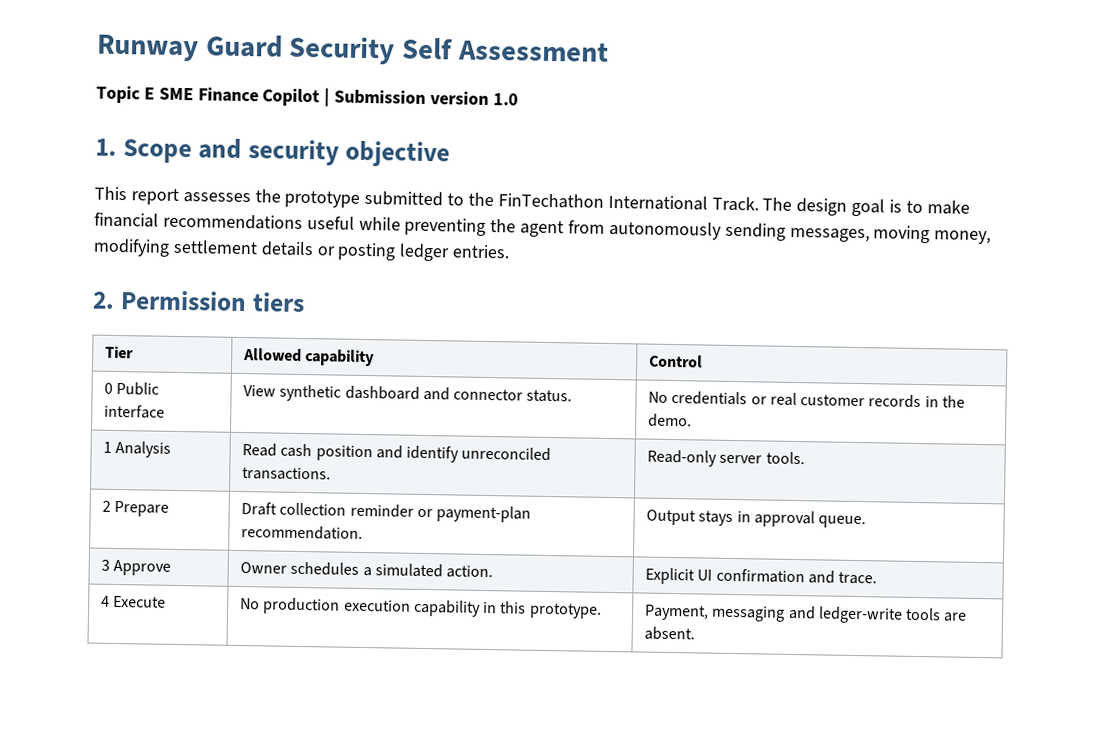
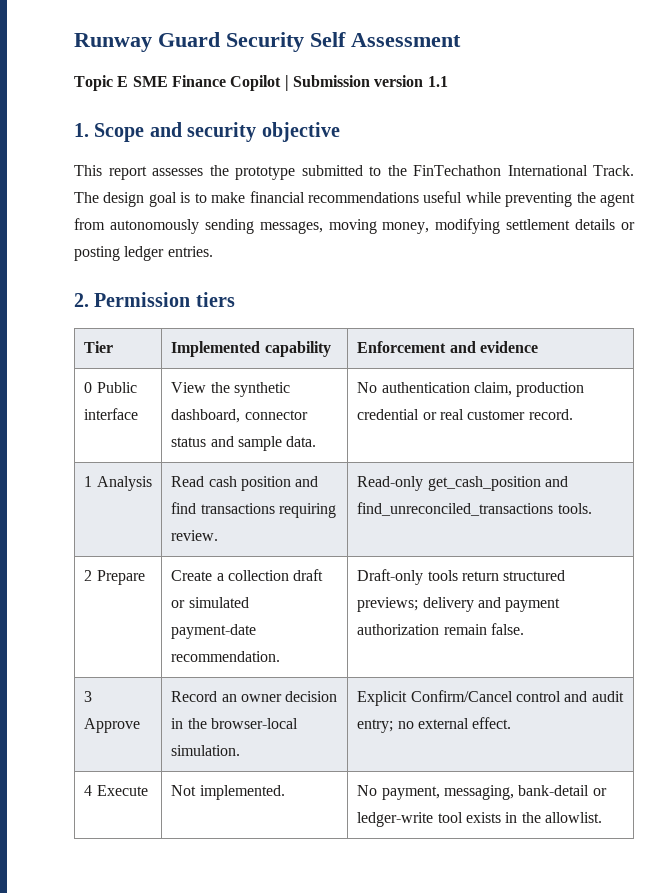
[492,93,519,106] 1.0 -> [427,76,448,87] 1.1
[242,348,302,362] Allowed -> [171,341,261,357] Implemented
[648,354,703,368] Control -> [357,341,538,353] Enforcement and evidence
[279,384,573,403] [647,390,966,409] [647,413,692,428] synthetic dashboard and connector status. | No credentials or real customer records in the demo. -> [210,382,290,397] [171,409,308,423] [171,436,317,451] [357,382,585,397] [357,409,573,420] the synthetic dashboard, connector status and sample data. | No authentication claim, production credential or real customer record.
[406,445,552,463] [241,467,331,481] [646,449,805,467] [101,500,170,517] [240,502,532,523] [240,525,363,540] [645,509,867,529] [100,559,172,576] [239,561,494,579] [644,567,878,585] identify unreconciled transactions. | Read-only server tools. // 2 Prepare | Draft collection reminder or payment-plan recommendation. | Output stays in approval queue. // 3 Approve | Owner schedules a simulated action. | Explicit UI confirmation and trace. -> [171,502,336,518] [171,530,219,541] [357,476,568,491] [357,502,592,516] [84,570,145,585] [171,569,324,581] [171,597,249,608] [171,624,257,639] [171,651,281,662] [357,569,566,585] [357,597,561,612] [357,623,524,635] [84,691,93,702] [84,718,141,733] [171,691,338,702] [171,718,298,729] [171,745,241,756] [357,690,624,706] [357,717,512,733] find transactions requiring review. | Read-only get_cash_position and find_unreconciled_transactions tools. // 2 Prepare | Create a collection draft or simulated payment-date recommendation. | Draft-only tools return structured previews; delivery and payment authorization remain false. // 3 Approve | Record an owner decision in the browser-local simulation. | Explicit Confirm/Cancel control and audit entry; no external effect.
[239,597,602,619] [643,604,968,624] [643,626,695,641] | No production execution capability in this prototype. | Payment, messaging and ledger-write tools are absent. -> [171,785,285,800] [357,785,607,800] [357,812,602,827] | Not implemented. | No payment, messaging, bank-detail or ledger-write tool exists in the allowlist.

